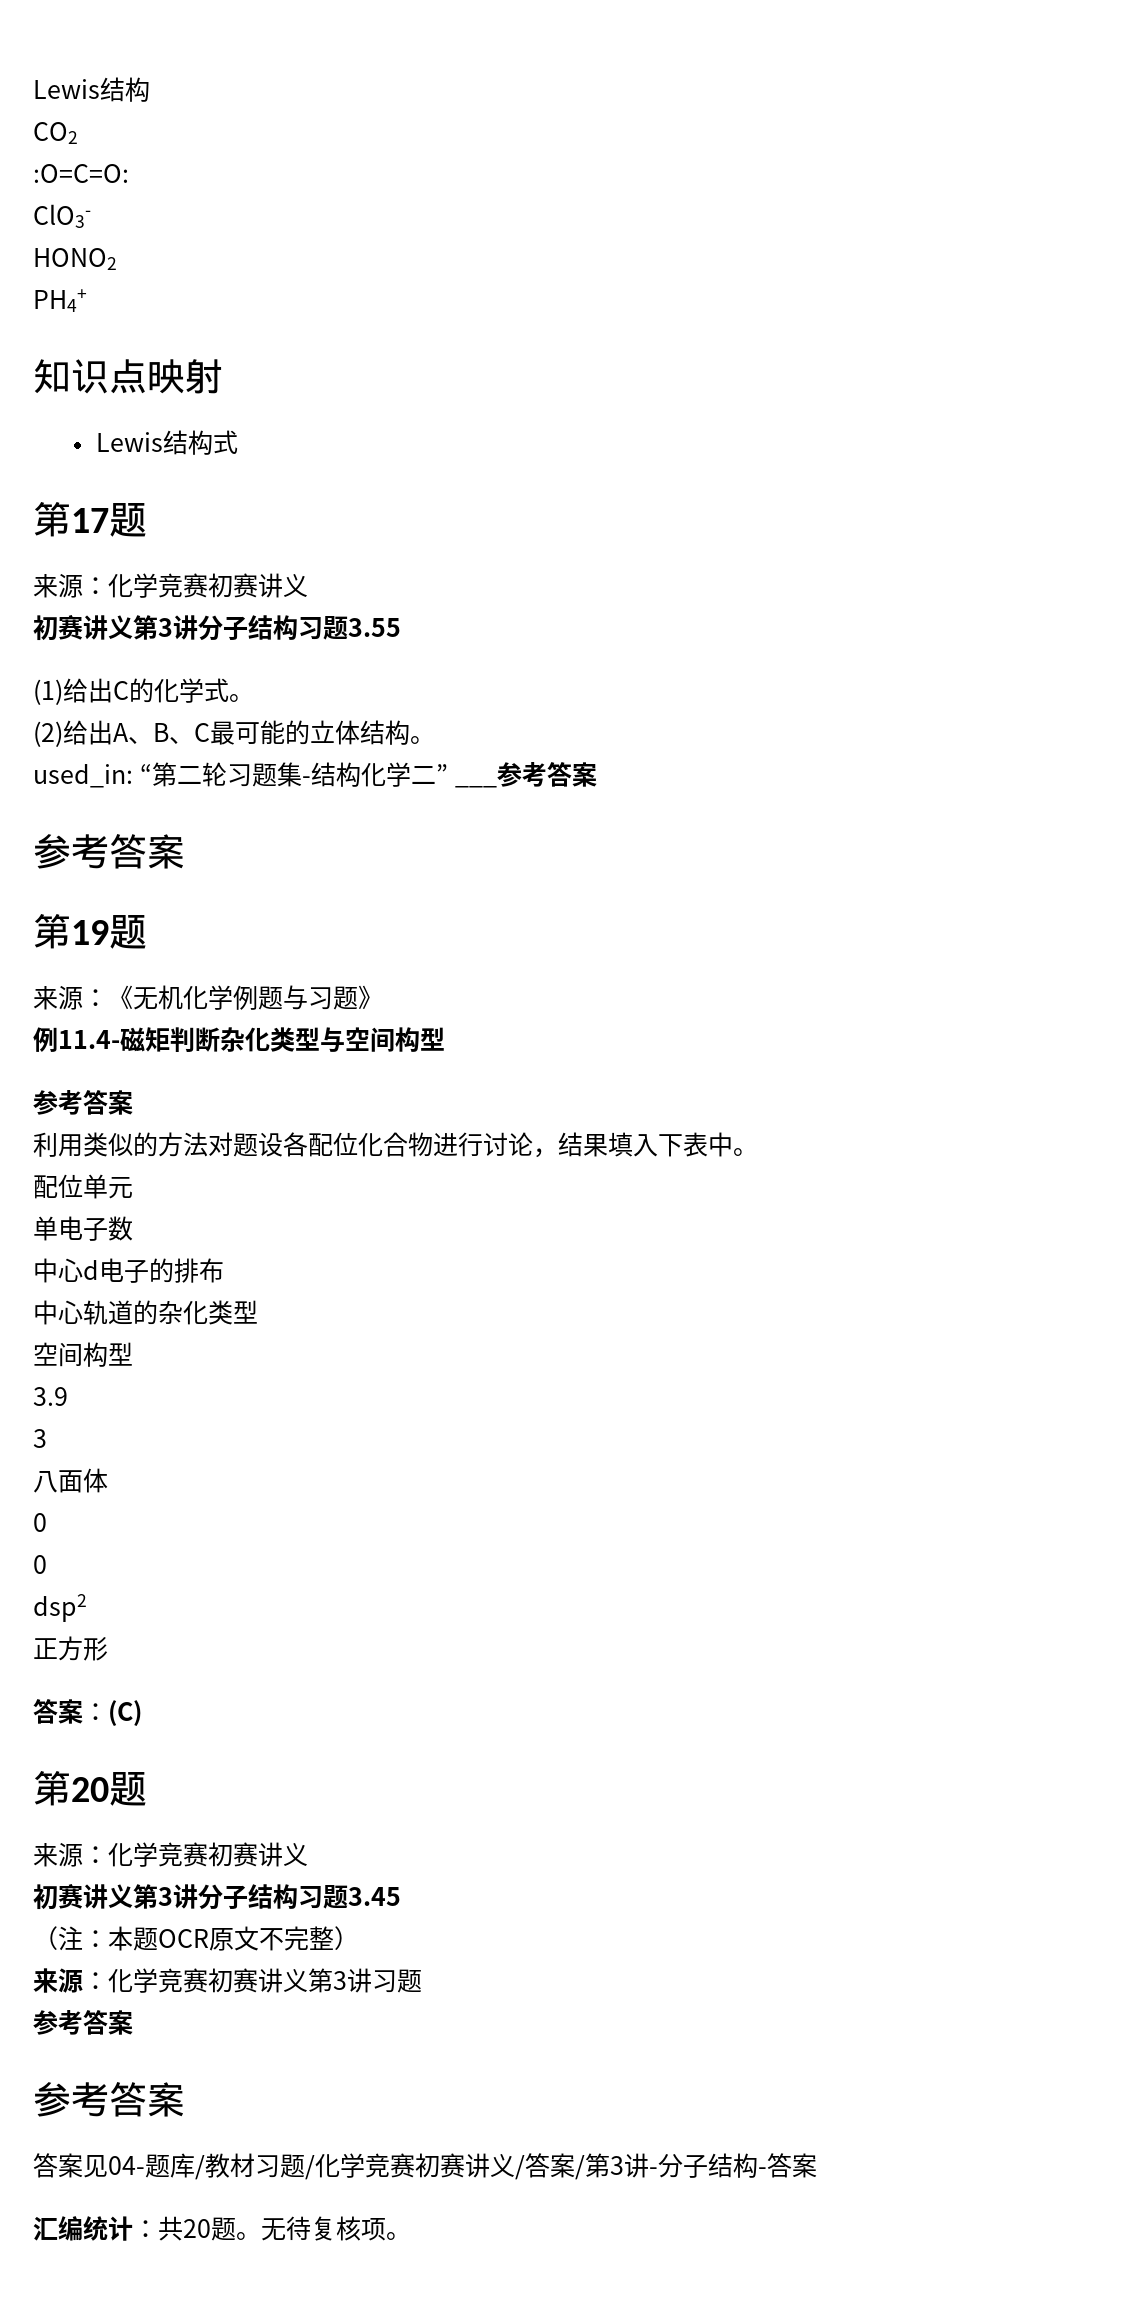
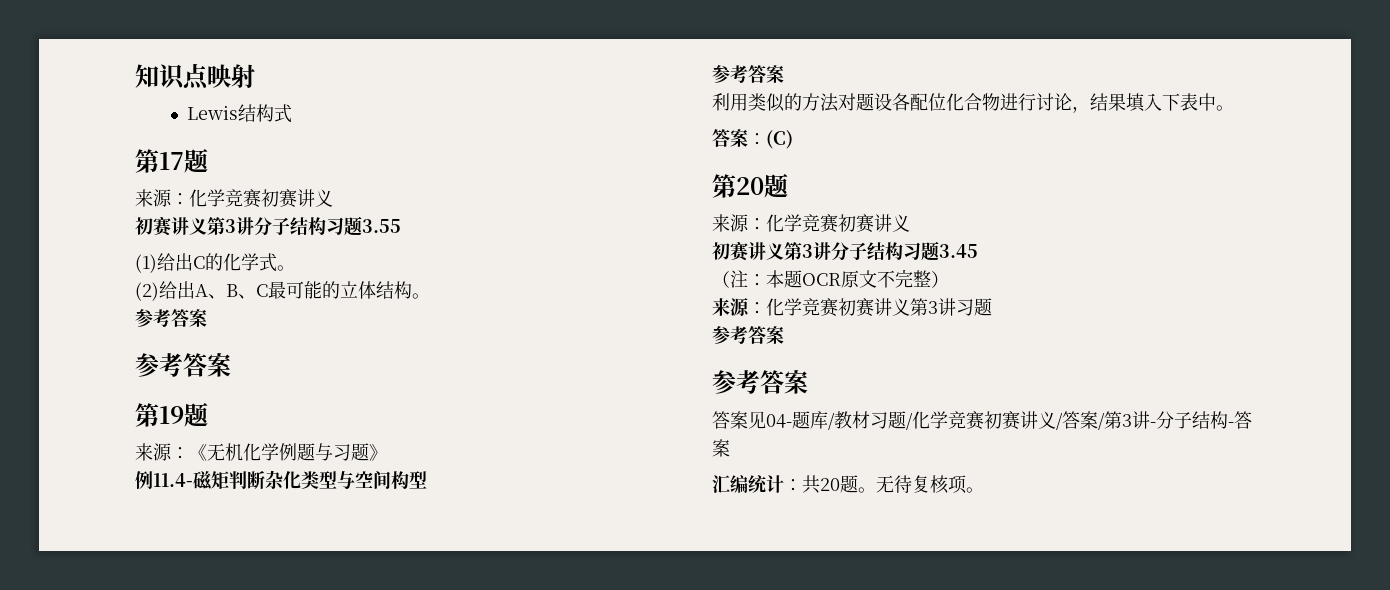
[33,77,150,102] [33,122,78,144] [33,164,129,183] [33,204,91,228] [33,248,117,270] [33,289,87,312] Lewis结构 // CO2 // :O=C=O: // ClO3- // HONO2 // PH4+ // -> (135, 76) none
[33,762,448,788] [454,784,497,788] used_in: “第二轮习题集-结构化学二” ___ -> (430, 296) none
[33,1174,133,1199] [33,1216,133,1241] [33,1258,224,1283] [33,1300,258,1325] [33,1342,133,1367] [33,1387,68,1406] [33,1429,47,1448] [33,1468,108,1493] [33,1513,47,1532] [33,1555,47,1574] [33,1594,87,1622] [33,1636,108,1661] // 配位单元 // 单电子数 // 中心d电子的排布 // 中心轨道的杂化类型 // 空间构型 // 3.9 // 3 // 八面体 // 0 // 0 // dsp2 // 正方形 -> (1234, 108) none

